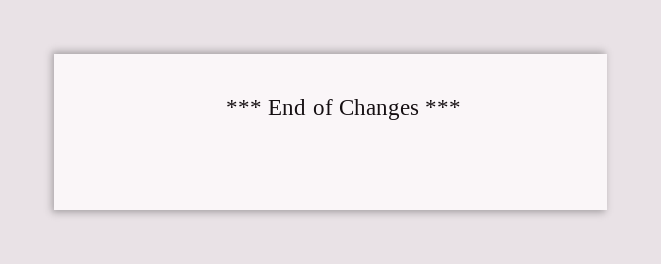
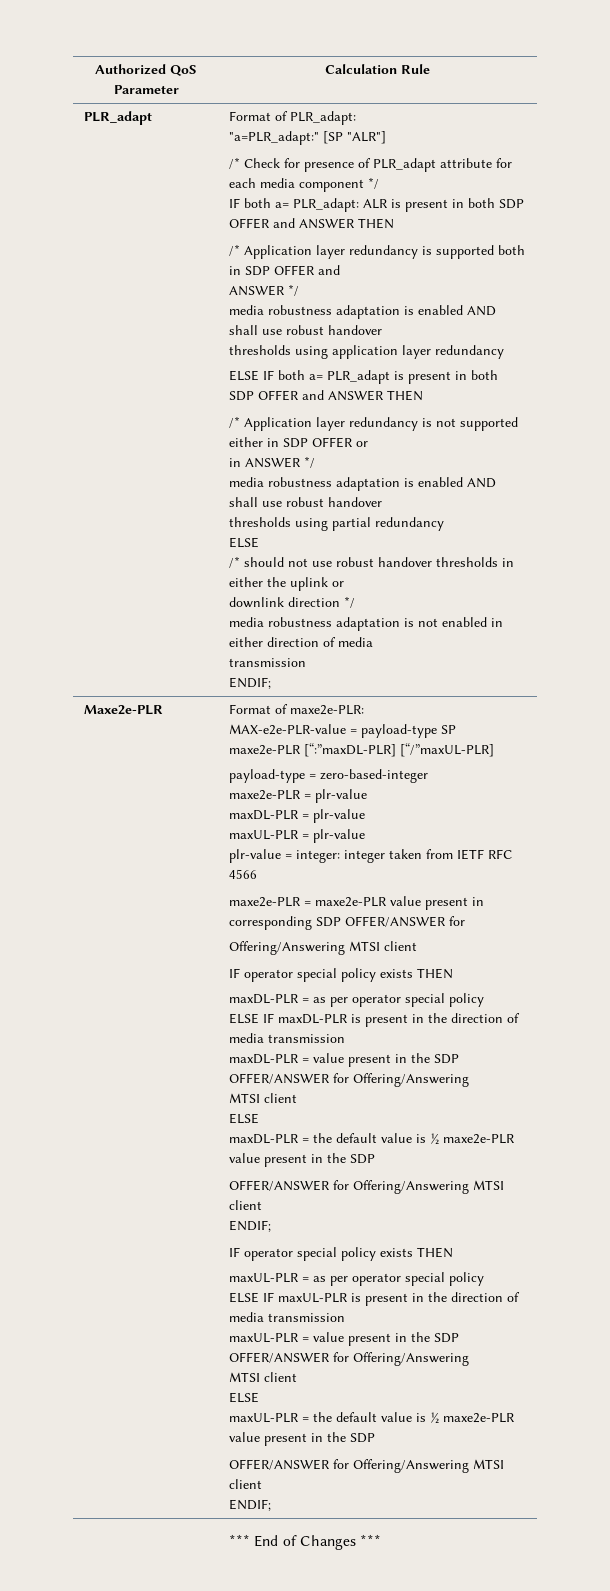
(226, 107) none -> [95,64,197,76] [113,85,179,94] [325,64,430,74] [84,111,153,125] [229,111,357,125] [229,131,387,145] [229,157,513,172] [229,177,380,192] [229,198,525,212] [229,218,395,229] [229,244,526,259] [229,265,341,276] [229,284,300,296] [229,305,497,319] [229,325,383,335] [229,345,505,359] [229,370,499,384] [229,390,424,401] [229,416,519,431] [229,437,369,448] [229,456,316,468] [229,477,497,491] [229,497,383,507] [229,517,445,531] [229,537,260,548] [229,556,515,568] [229,577,345,591] [229,596,356,608] [229,617,504,631] [229,637,374,647] [229,658,307,667] [229,677,272,689] [84,705,164,715] [229,704,365,715] [229,724,457,738] [229,743,495,757] [229,769,429,783] [229,789,368,803] [229,809,366,823] [229,829,366,843] [229,849,513,863] [229,869,258,879] [229,896,485,910] [229,916,466,930] [229,941,418,955] [229,968,454,982] [229,993,485,1007] [229,1013,521,1027] [229,1033,346,1043] [229,1053,460,1067] [229,1073,470,1087] [229,1093,298,1103] [229,1113,260,1124] [229,1133,516,1144] [229,1153,376,1167] [229,1180,505,1194] [229,1200,263,1210] [229,1220,272,1232] [229,1247,454,1261] [229,1272,485,1286] [229,1292,521,1306] [229,1312,346,1322] [229,1332,460,1346] [229,1352,470,1366] [229,1372,298,1382] [229,1392,260,1403] [229,1412,516,1423] [229,1432,376,1446] [229,1459,505,1473] [229,1479,263,1489] [229,1499,272,1511] Authorized QoS Parameter | Calculation Rule // PLR_adapt | Format of PLR_adapt: // "a=PLR_adapt:" [SP "ALR"] // /* Check for presence of PLR_adapt attribute for each media component */ // IF both a= PLR_adapt: ALR is present in both SDP OFFER and ANSWER THEN // /* Application layer redundancy is supported both in SDP OFFER and // ANSWER */ // media robustness adaptation is enabled AND shall use robust handover // thresholds using application layer redundancy // ELSE IF both a= PLR_adapt is present in both SDP OFFER and ANSWER THEN // /* Application layer redundancy is not supported either in SDP OFFER or // in ANSWER */ // media robustness adaptation is enabled AND shall use robust handover // thresholds using partial redundancy // ELSE // /* should not use robust handover thresholds in either the uplink or // downlink direction */ // media robustness adaptation is not enabled in either direction of media // transmission // ENDIF; // Maxe2e-PLR | Format of maxe2e-PLR: // MAX-e2e-PLR-value = payload-type SP maxe2e-PLR [“:”maxDL-PLR] [“/”maxUL-PLR] // payload-type = zero-based-integer // maxe2e-PLR = plr-value // maxDL-PLR = plr-value // maxUL-PLR = plr-value // plr-value = integer: integer taken from IETF RFC 4566 // maxe2e-PLR = maxe2e-PLR value present in corresponding SDP OFFER/ANSWER for // Offering/Answering MTSI client // IF operator special policy exists THEN // maxDL-PLR = as per operator special policy // ELSE IF maxDL-PLR is present in the direction of media transmission // maxDL-PLR = value present in the SDP OFFER/ANSWER for Offering/Answering // MTSI client // ELSE // maxDL-PLR = the default value is ½ maxe2e-PLR value present in the SDP // OFFER/ANSWER for Offering/Answering MTSI client // ENDIF; // IF operator special policy exists THEN // maxUL-PLR = as per operator special policy // ELSE IF maxUL-PLR is present in the direction of media transmission // maxUL-PLR = value present in the SDP OFFER/ANSWER for Offering/Answering // MTSI client // ELSE // maxUL-PLR = the default value is ½ maxe2e-PLR value present in the SDP // OFFER/ANSWER for Offering/Answering MTSI client // ENDIF; //

